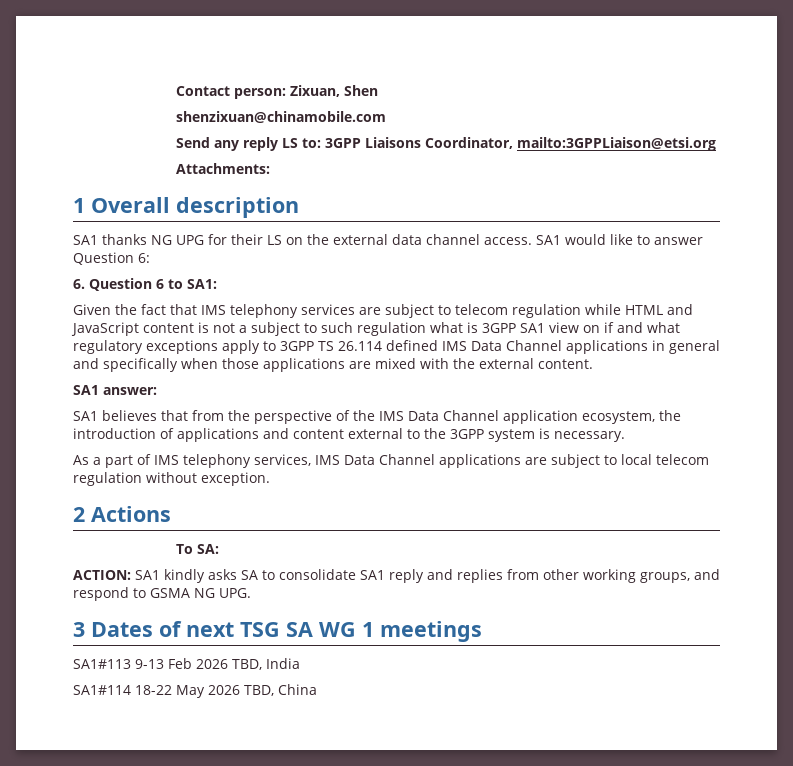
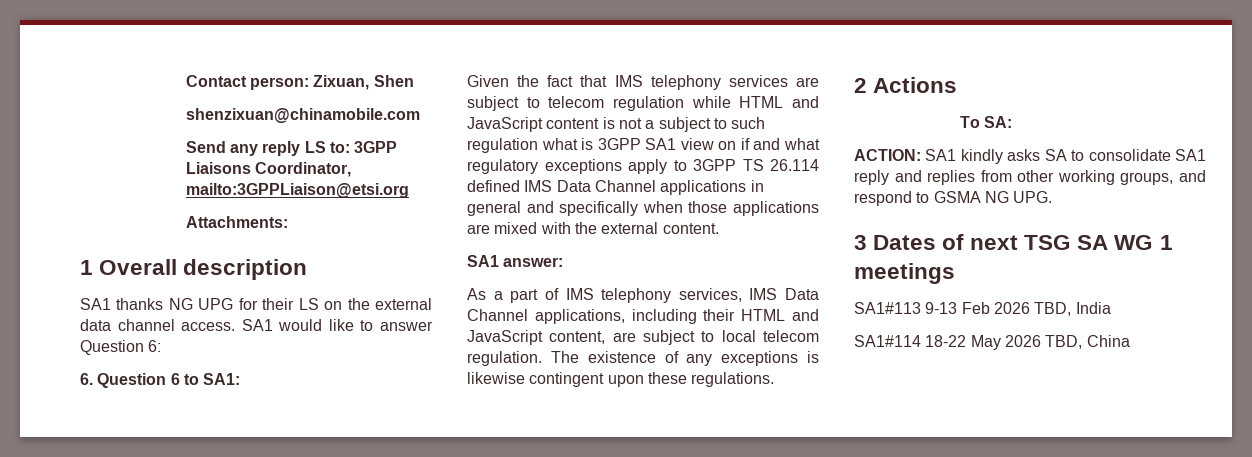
[73,410,681,424] [73,428,625,442] // SA1 believes that from the perspective of the IMS Data Channel application ecosystem, the introduction of applications and content external to the 3GPP system is necessary. -> (564, 262) none
[439,454,521,468] applications -> [534,309,819,324] [467,330,606,345] applications, including their HTML and JavaScript content,
[73,472,270,486] regulation without exception. -> [467,351,819,366] [467,372,775,387] regulation. The existence of any exceptions is likewise contingent upon these regulations.

